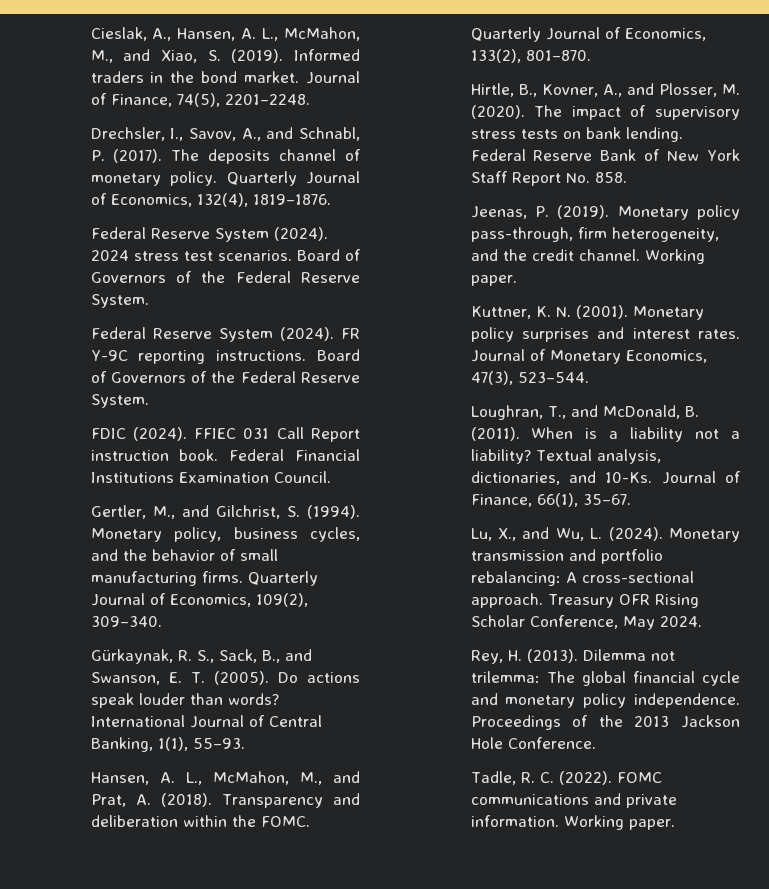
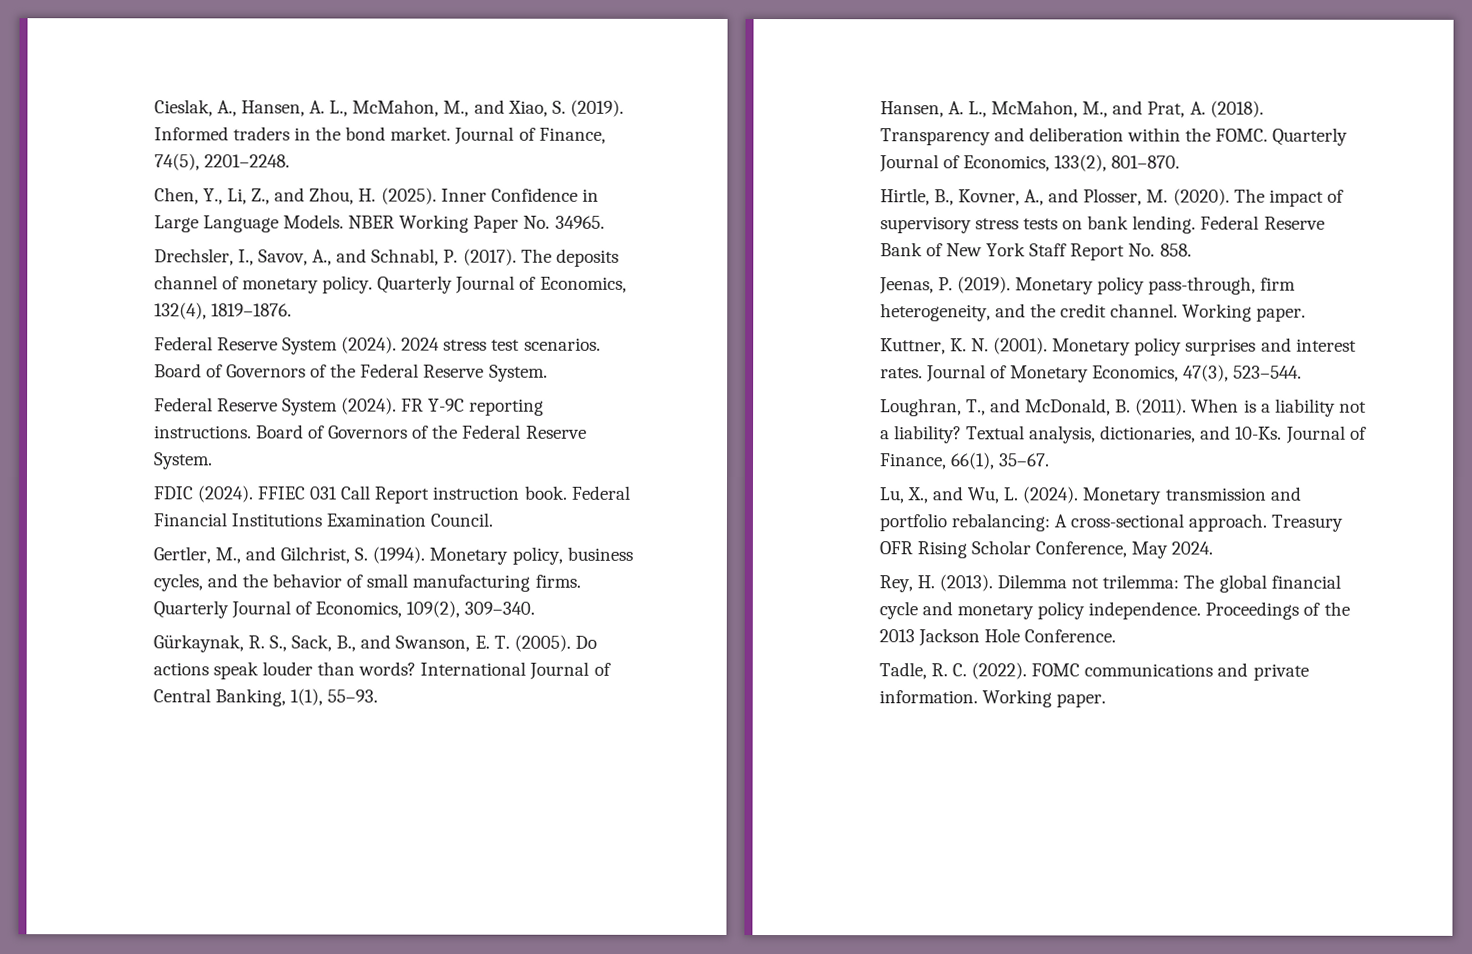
(310, 99) none -> [153,187,599,205] [153,214,605,233] // Chen, Y., Li, Z., and Zhou, H. (2025). Inner Confidence in Large Language Models. NBER Working Paper No. 34965.

